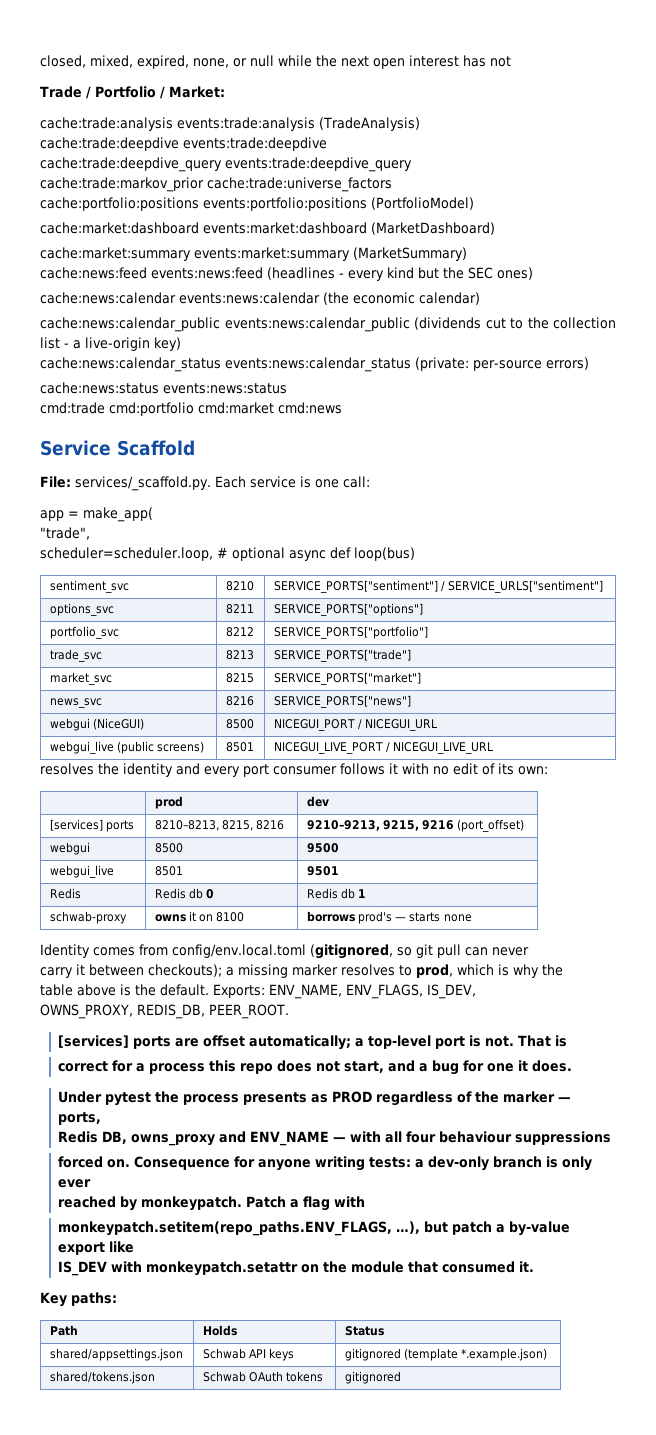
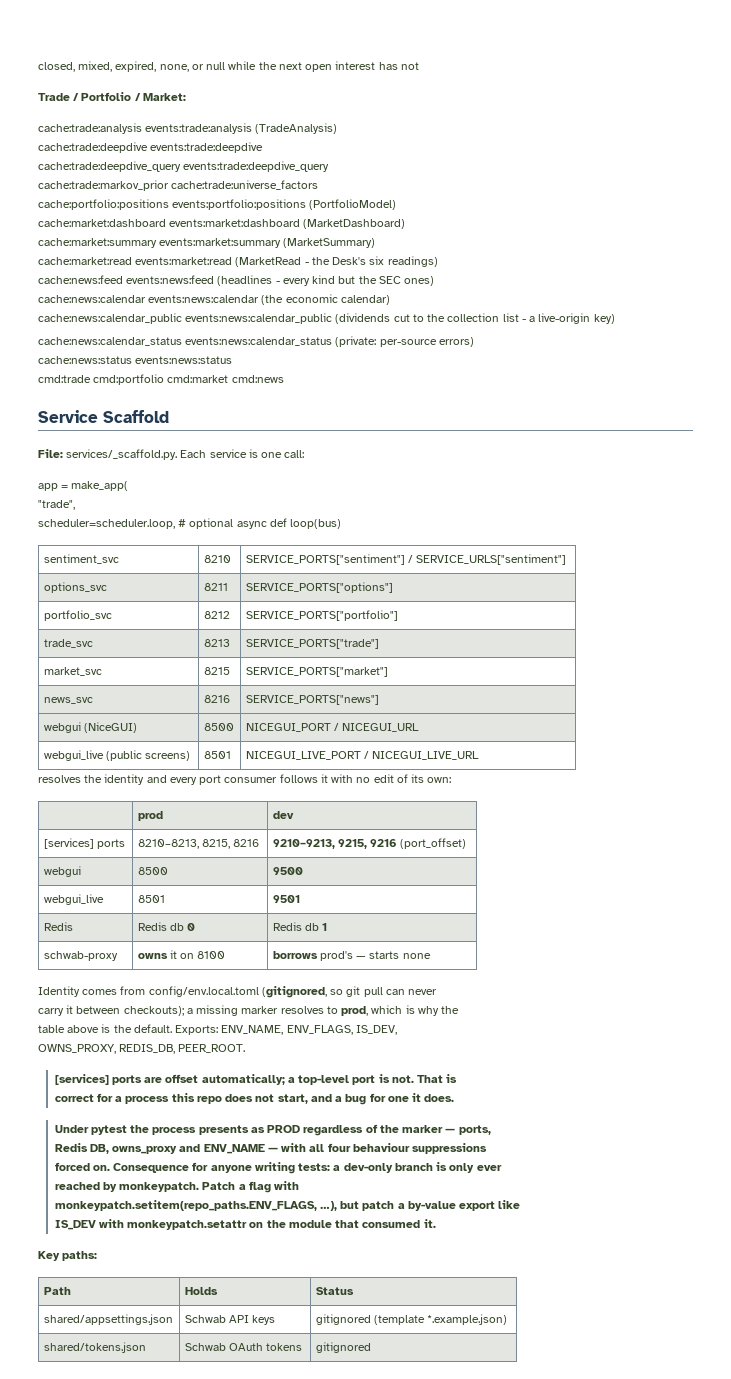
(467, 254) none -> [38,256,438,267] // cache:market:read events:market:read (MarketRead - the Desk's six readings)

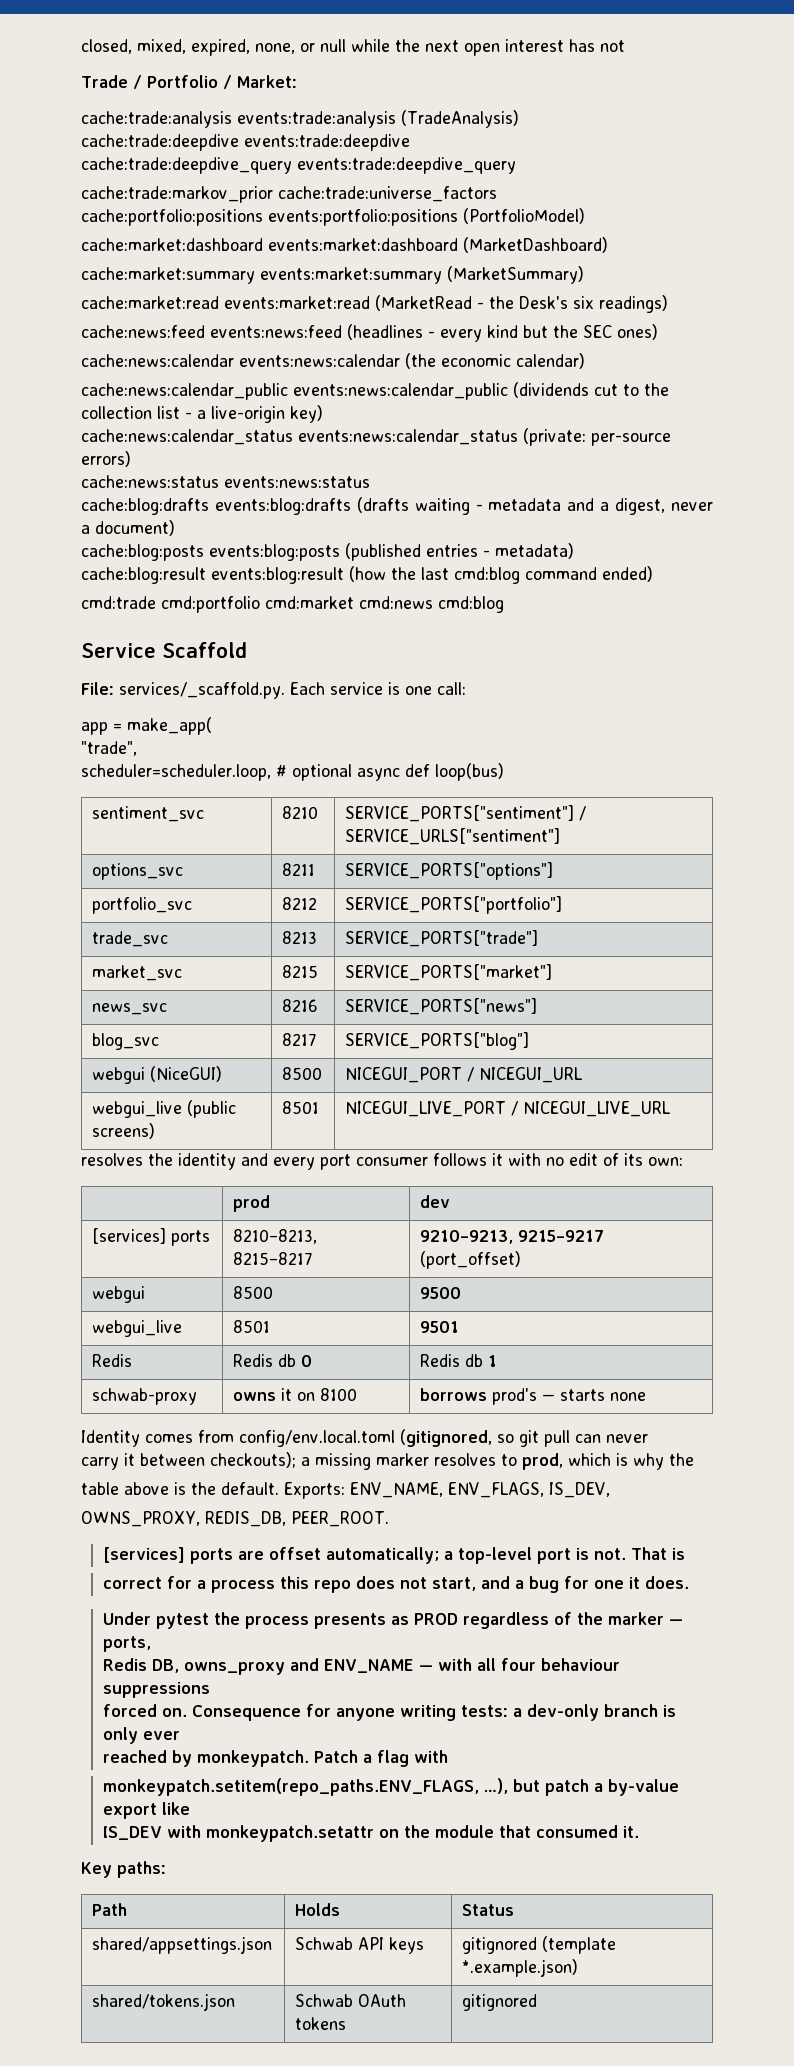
(233, 360) none -> [81,497,714,515] [81,520,175,536] [81,543,574,561] [81,566,653,584] // cache:blog:drafts events:blog:drafts (drafts waiting - metadata and a digest, never a document) // cache:blog:posts events:blog:posts (published entries - metadata) // cache:blog:result events:blog:result (how the last cmd:blog command ended)
(284, 379) none -> [438,596,504,613] cmd:blog
(379, 700) none -> [92,1033,160,1050] [282,1033,317,1046] [345,1032,530,1050] // blog_svc | 8217 | SERVICE_PORTS["blog"]
[201,839,260,849] 8215, 8216 -> [233,1252,313,1265] 8215–8217
[337,839,398,849] 9215, 9216 -> [518,1230,605,1242] 9215–9217

